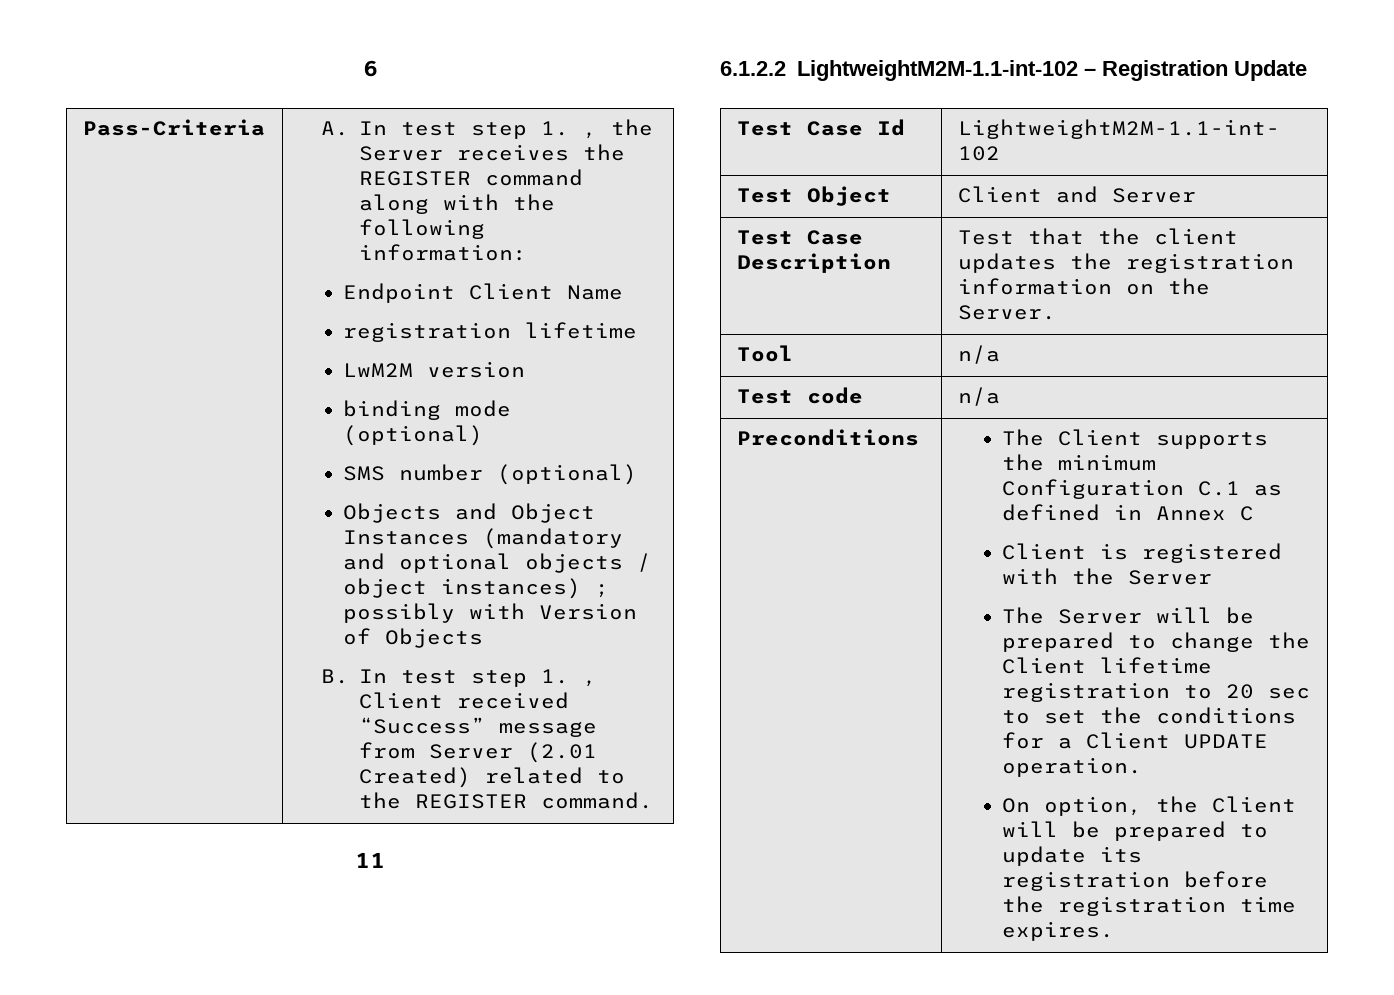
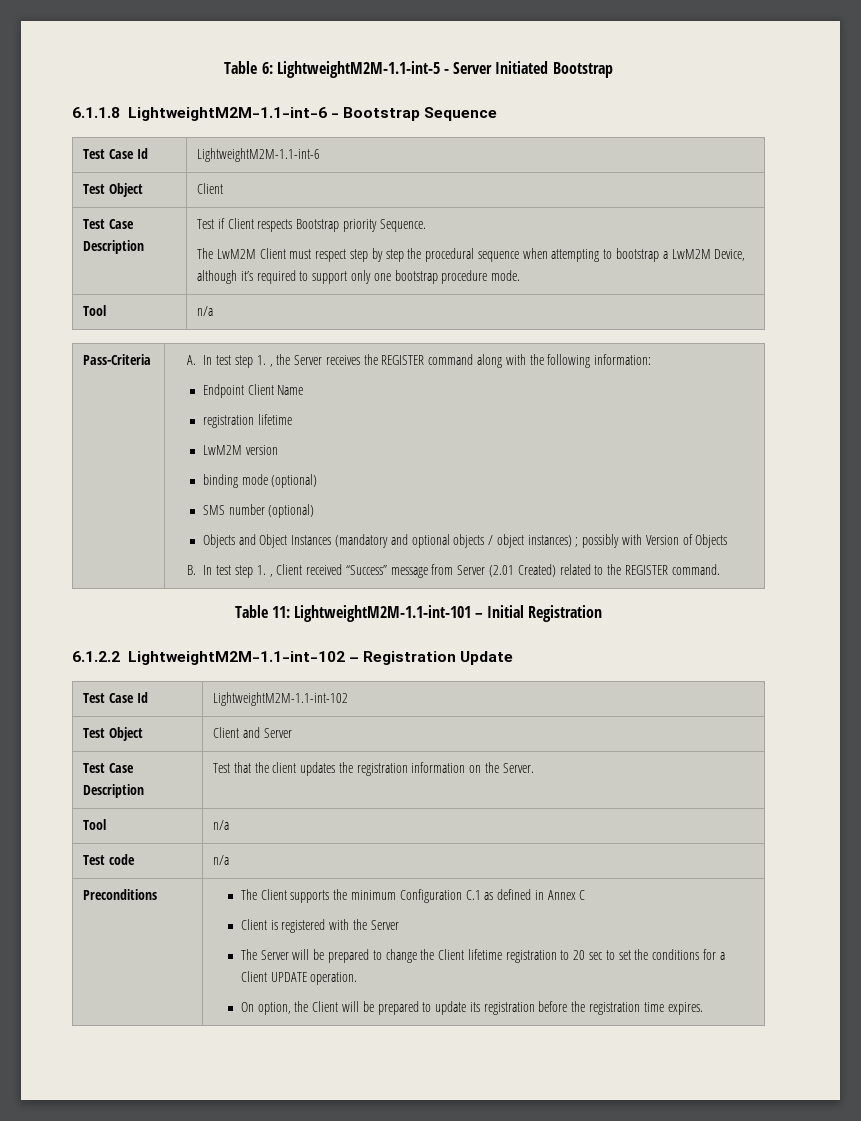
[362,60,378,77] 6 -> [224,61,613,78] [72,107,498,121] [83,148,148,159] [197,148,321,162] [83,183,143,197] [197,183,224,194] [83,219,134,229] [83,240,145,254] [197,218,426,232] [197,248,746,262] [197,270,521,284] [83,305,107,316] [197,306,214,316] Table 6: LightweightM2M-1.1-int-5 - Server Initiated Bootstrap // 6.1.1.8 LightweightM2M-1.1-int-6 - Bootstrap Sequence // Test Case Id | LightweightM2M-1.1-int-6 // Test Object | Client // Test Case Description | Test if Client respects Bootstrap priority Sequence. // The LwM2M Client must respect step by step the procedural sequence when attempting to bootstrap a LwM2M Device, although it’s required to support only one bootstrap procedure mode. // Tool | n/a
[355,852,385,868] 11 -> [234,605,603,622] Table 11: LightweightM2M-1.1-int-101 – Initial Registration

